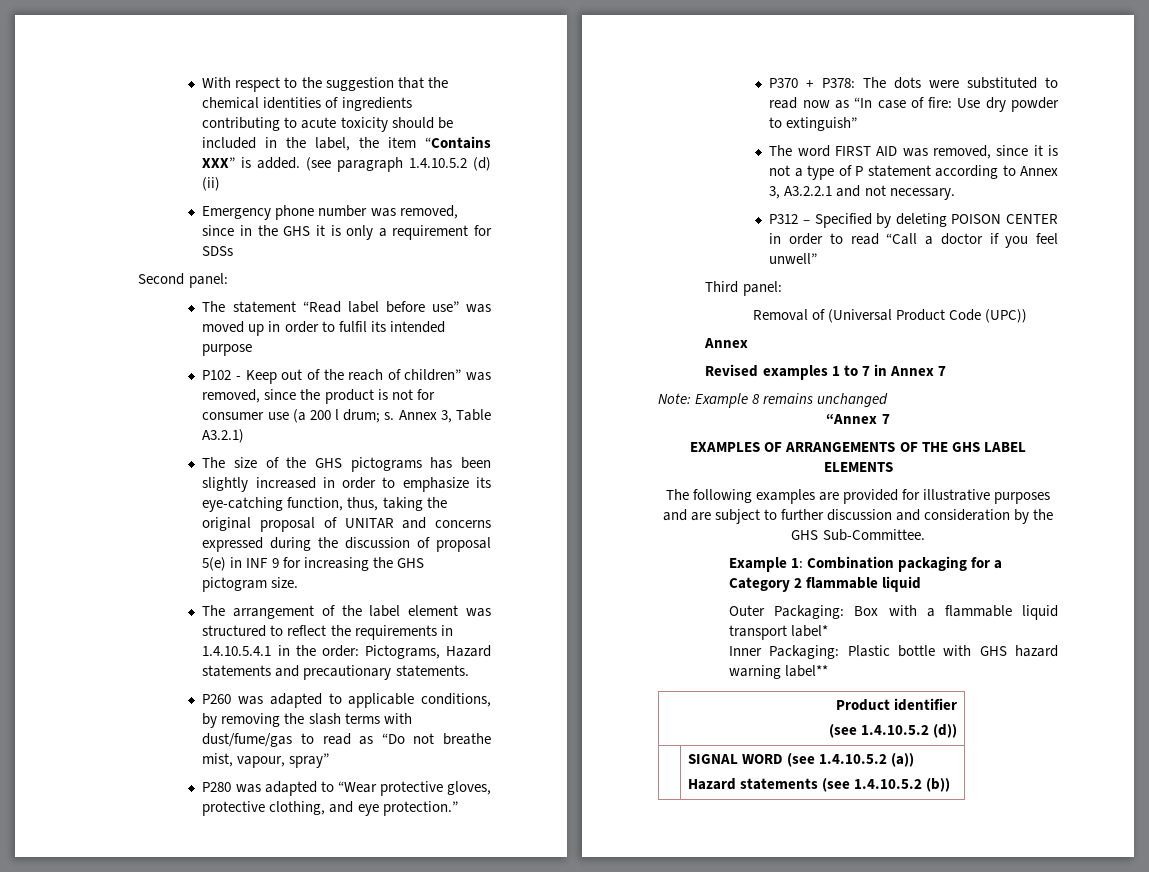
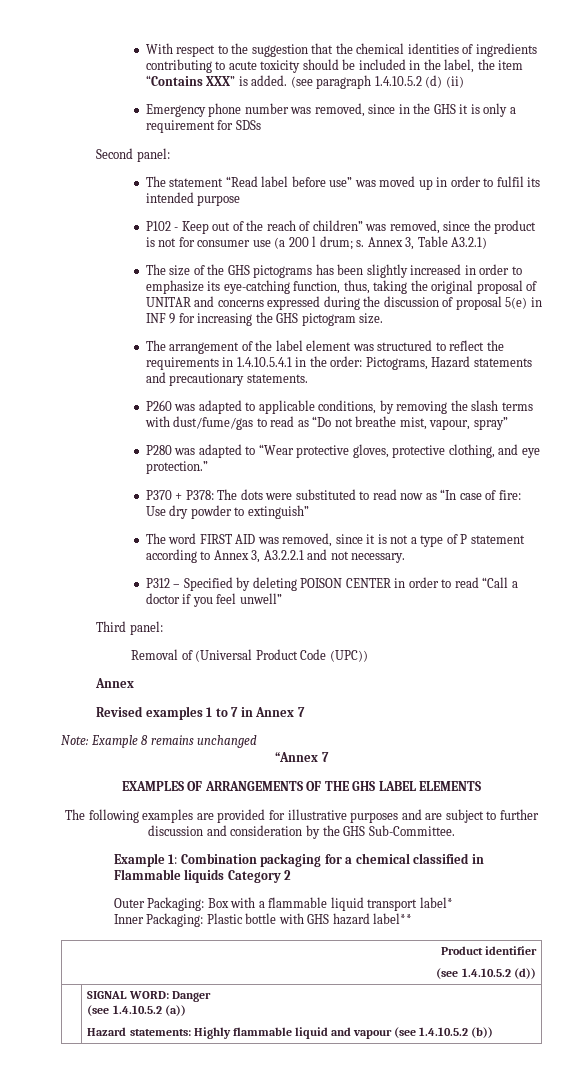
(1003, 564) none -> [355,853,484,864] [113,869,225,883] chemical classified in Flammable liquids
[806,576,922,592] flammable liquid -> (292, 875) none
[729,665,782,679] warning -> (370, 919) none
[741,754,783,764] WORD -> [128,991,211,1002] WORD: Danger //
[739,778,818,790] statements -> [129,1027,393,1039] statements: Highly flammable liquid and vapour

